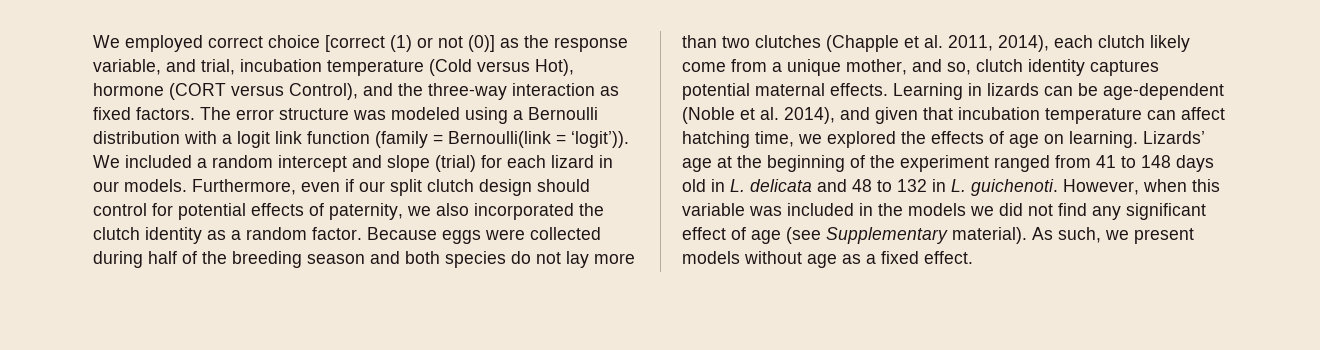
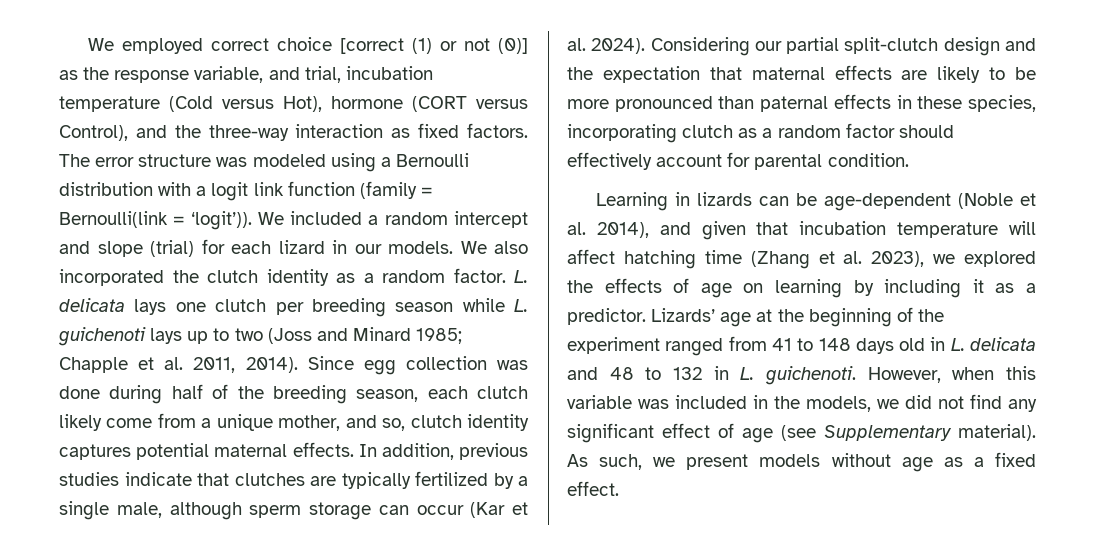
[192,179,590,196] [93,203,431,220] Furthermore, even if our split clutch design should control for potential effects of paternity, we -> [460,241,487,254] We
[367,227,601,244] Because eggs were collected -> [514,270,528,283] [59,298,528,317] [58,327,463,346] [59,356,528,375] [59,386,100,399] L. delicata lays one clutch per breeding season while L. guichenoti lays up to two (Joss and Minard 1985; Chapple et al. 2011, 2014). Since egg collection was done
[307,251,635,268] [682,35,1049,52] season and both species do not lay more than two clutches (Chapple et al. 2011, 2014), -> [356,389,419,402] season,
(888, 89) none -> [358,443,529,460] [59,471,528,489] [59,501,528,520] [567,37,1036,56] [567,65,1036,83] [567,94,1036,112] [567,123,954,143] [567,152,909,170] In addition, previous studies indicate that clutches are typically fertilized by a single male, although sperm storage can occur (Kar et al. 2024). Considering our partial split-clutch design and the expectation that maternal effects are likely to be more pronounced than paternal effects in these species, incorporating clutch as a random factor should effectively account for parental condition. //
[1147,110,1176,120] can -> [1009,221,1036,235] will
[755,131,794,147] time, -> [704,250,925,269] time (Zhang et al. 2023),
[1069,131,1138,148] learning. -> [775,279,1036,298] [567,308,646,325] learning by including it as a predictor.
[908,203,966,216] models -> [806,396,871,412] models,

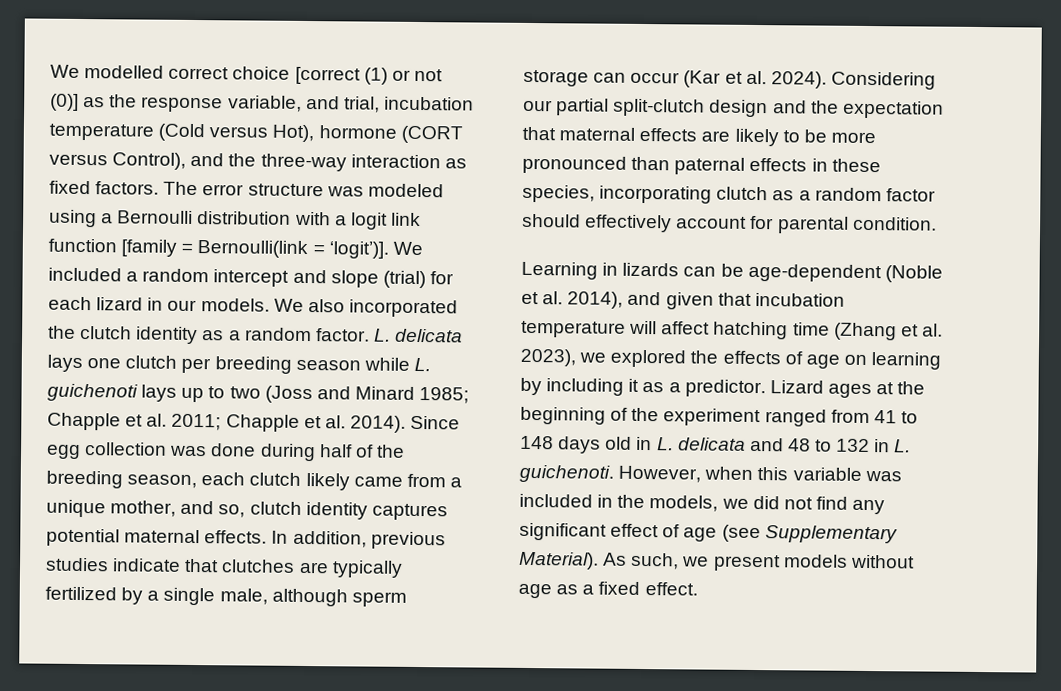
[88,38,204,54] We employed -> [50,64,165,79] We modelled
[359,181,417,199] (family -> [121,239,178,257] [family
[190,211,252,230] ‘logit’)). -> [328,241,389,259] ‘logit’)].
[193,357,236,373] 2011, -> [171,413,346,432] 2011; Chapple et al.
[106,418,153,428] come -> [353,476,403,487] came
[651,308,752,327] Lizards’ age -> [769,380,872,399] Lizard ages
[958,424,1036,441] material). -> [519,551,599,570] Material).

